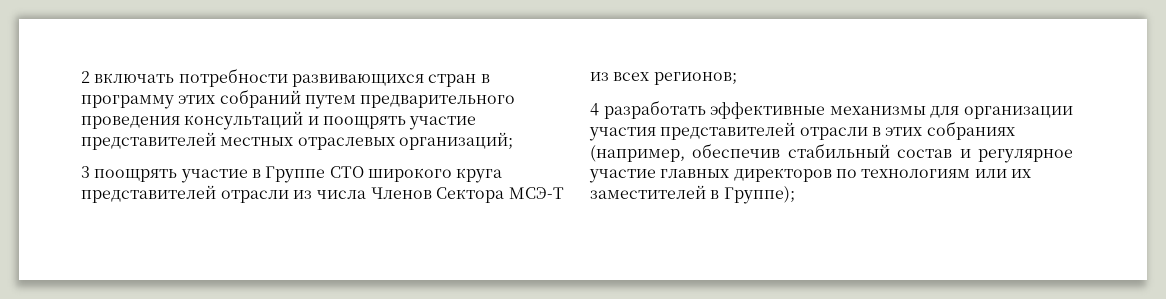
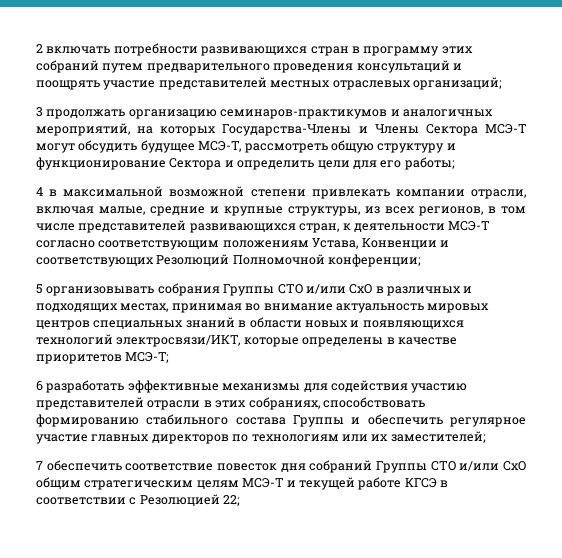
[94,166,503,183] [81,185,565,203] [590,72,737,85] [590,103,599,116] поощрять участие в Группе СТО широкого круга представителей отрасли из числа Членов Сектора МСЭ-Т из всех регионов; // 4 -> [46,109,493,119] [36,123,527,136] [36,140,456,153] [36,157,455,170] [36,186,526,199] [36,206,526,216] [36,220,490,233] [36,238,449,250] [36,254,422,267] [36,283,473,296] [36,303,490,313] [36,317,464,330] [36,334,457,347] [36,352,170,364] [36,381,43,391] продолжать организацию семинаров-практикумов и аналогичных мероприятий, на которых Государства-Члены и Члены Сектора МСЭ-Т могут обсудить будущее МСЭ-Т, рассмотреть общую структуру и функционирование Сектора и определить цели для его работы; // 4 в максимальной возможной степени привлекать компании отрасли, включая малые, средние и крупные структуры, из всех регионов, в том числе представителей развивающихся стран, к деятельности МСЭ-Т согласно соответствующим положениям Устава, Конвенции и соответствующих Резолюций Полномочной конференции; // 5 организовывать собрания Группы CTO и/или CxO в различных и подходящих местах, принимая во внимание актуальность мировых центров специальных знаний в области новых и появляющихся технологий электросвязи/ИКТ, которые определены в качестве приоритетов МСЭ-Т; // 6
[964,106,1073,119] [589,127,656,141] организации участия -> [330,380,468,393] содействия участию
[926,121,1015,140] [590,143,971,162] собраниях (например, обеспечив стабильный состав и -> [248,397,425,410] [36,414,443,427] собраниях, способствовать формированию стабильного состава Группы и обеспечить
[590,185,795,204] заместителей в Группе); -> [390,431,486,443] [36,460,526,473] [36,477,448,490] [36,494,241,506] заместителей; // 7 обеспечить соответствие повесток дня собраний Группы CTO и/или CxO общим стратегическим целям МСЭ-Т и текущей работе КГСЭ в соответствии с Резолюцией 22;

